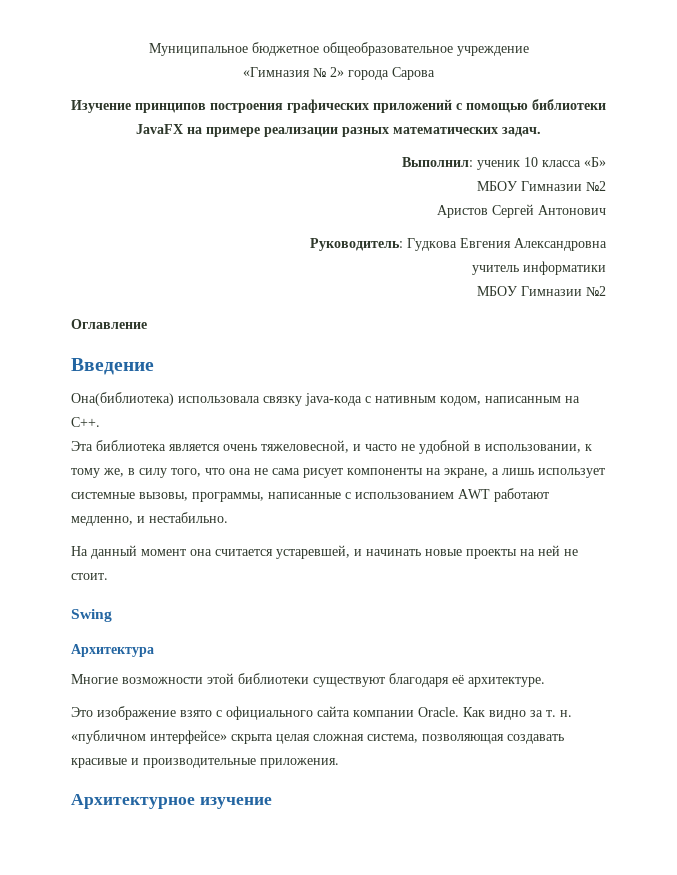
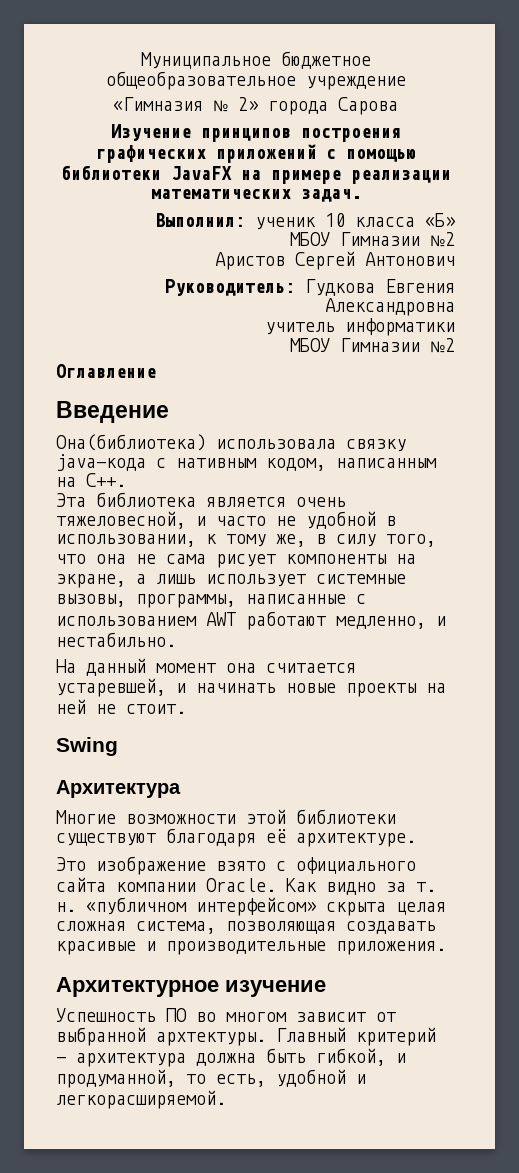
[342,127,389,137] разных -> (451, 177) none
[150,730,227,744] интерфейсе» -> [196,897,316,916] интерфейсом»
(272, 803) none -> [56,1008,396,1022] [56,1027,436,1046] [56,1048,406,1067] [56,1069,366,1088] [56,1090,226,1109] // Успешность ПО во многом зависит от выбранной архтектуры. Главный критерий — архитектура должна быть гибкой, и продуманной, то есть, удобной и легкорасширяемой.

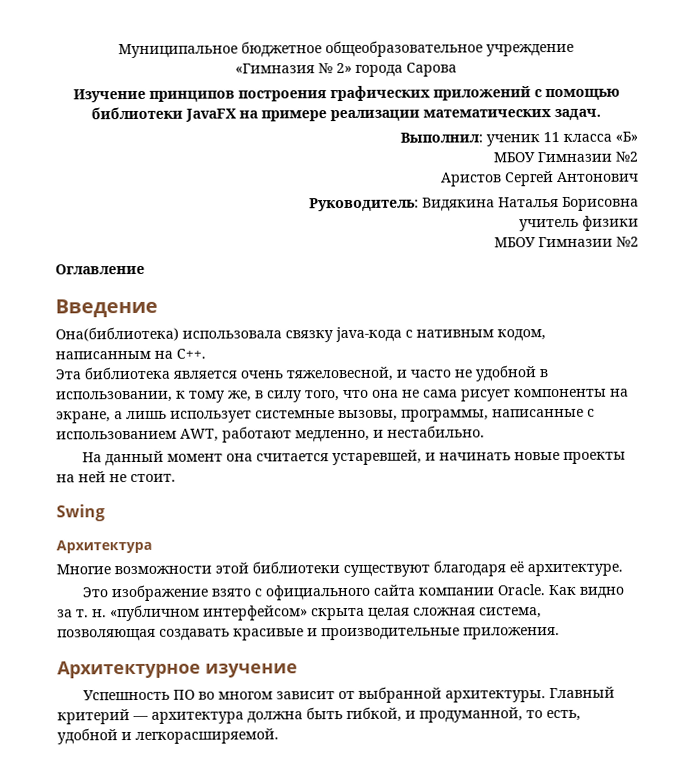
[325,213,345,227] 10 -> [543,131,560,143] 11
[305,279,455,296] [325,298,455,316] Гудкова Евгения Александровна -> [422,196,639,212] Видякина Наталья Борисовна
[345,318,455,336] информатики -> [582,215,639,231] физики
[206,612,236,626] AWT -> [180,428,219,442] AWT,
[156,1032,266,1046] архтектуры. -> [444,690,546,703] архитектуры.

